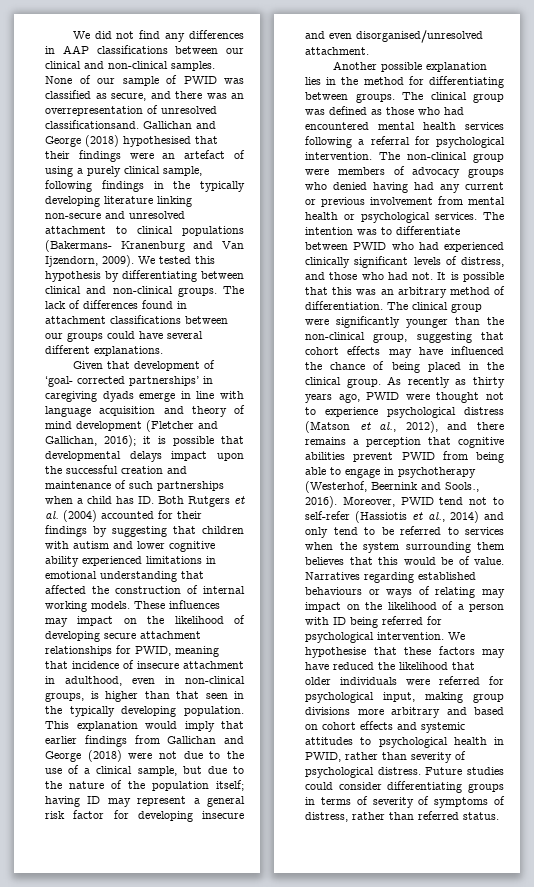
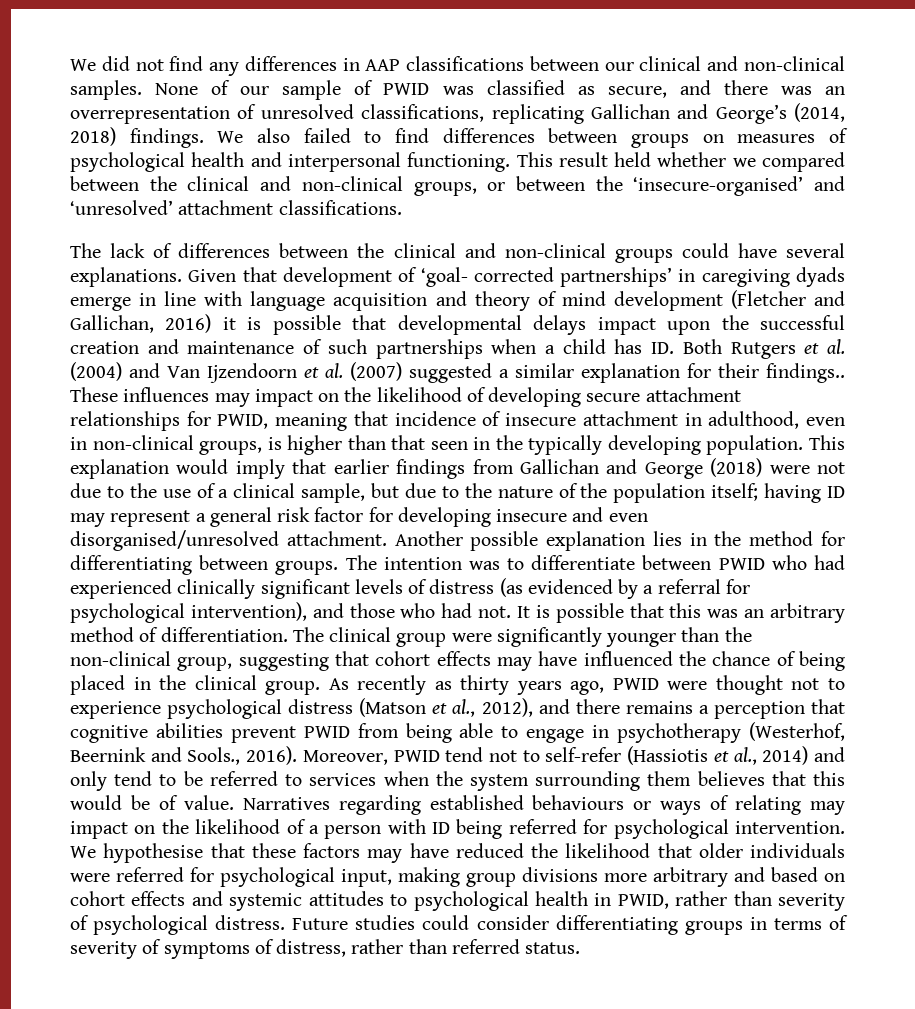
[45,120,216,129] [45,135,218,147] [45,150,245,162] [45,166,202,177] [45,180,245,192] [45,196,192,207] [45,211,185,219] [45,226,244,236] [45,240,244,252] [45,255,215,267] [45,270,244,282] [45,286,244,297] [45,300,187,309] [45,315,228,324] [45,333,63,339] classificationsand. Gallichan and George (2018) hypothesised that their findings were an artefact of using a purely clinical sample, following findings in the typically developing literature linking non-secure and unresolved attachment to clinical populations (Bakermans- Kranenburg and Van Ijzendorn, 2009). We tested this hypothesis by differentiating between clinical and non-clinical groups. The lack of differences found in attachment classifications between our -> [361,103,845,124] [70,127,848,148] [70,152,845,172] [70,176,846,196] [70,200,402,215] [70,243,606,258] classifications, replicating Gallichan and George’s (2014, 2018) findings. We also failed to find differences between groups on measures of psychological health and interpersonal functioning. This result held whether we compared between the clinical and non-clinical groups, or between the ‘insecure-organised’ and ‘unresolved’ attachment classifications. // The lack of differences between the clinical and non-clinical
[45,345,90,354] different -> (845, 250) none
(163, 351) // -> (182, 277) none
[104,435,136,447] 2016); -> [165,314,212,333] 2016)
[101,510,202,519] [45,525,244,537] [45,541,215,552] [45,556,216,567] [45,571,204,582] [45,585,245,594] [45,601,130,612] accounted for their findings by suggesting that children with autism and lower cognitive ability experienced limitations in emotional understanding that affected the construction of internal working models. -> [129,362,845,383] and Van Ijzendoorn et al. (2007) suggested a similar explanation for their findings..
(369, 51) // -> (387, 538) none
[430,92,504,103] [305,106,464,115] [305,122,504,130] [305,136,505,148] [305,152,504,163] [305,166,504,178] [305,182,504,193] [305,196,505,207] [305,212,504,223] clinical group was defined as those who had encountered mental health services following a referral for psychological intervention. The non-clinical group were members of advocacy groups who denied having had any current or previous involvement from mental health or psychological services. The -> (377, 562) none
[461,257,504,267] distress, -> [429,578,750,599] [70,602,307,623] distress (as evidenced by a referral for psychological intervention),

